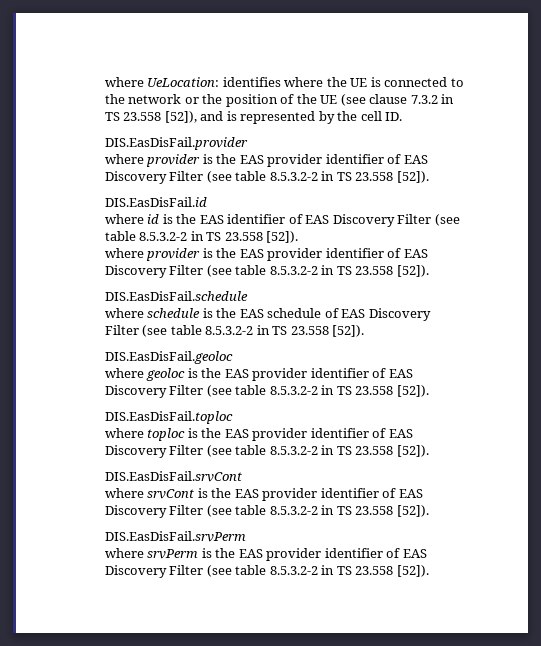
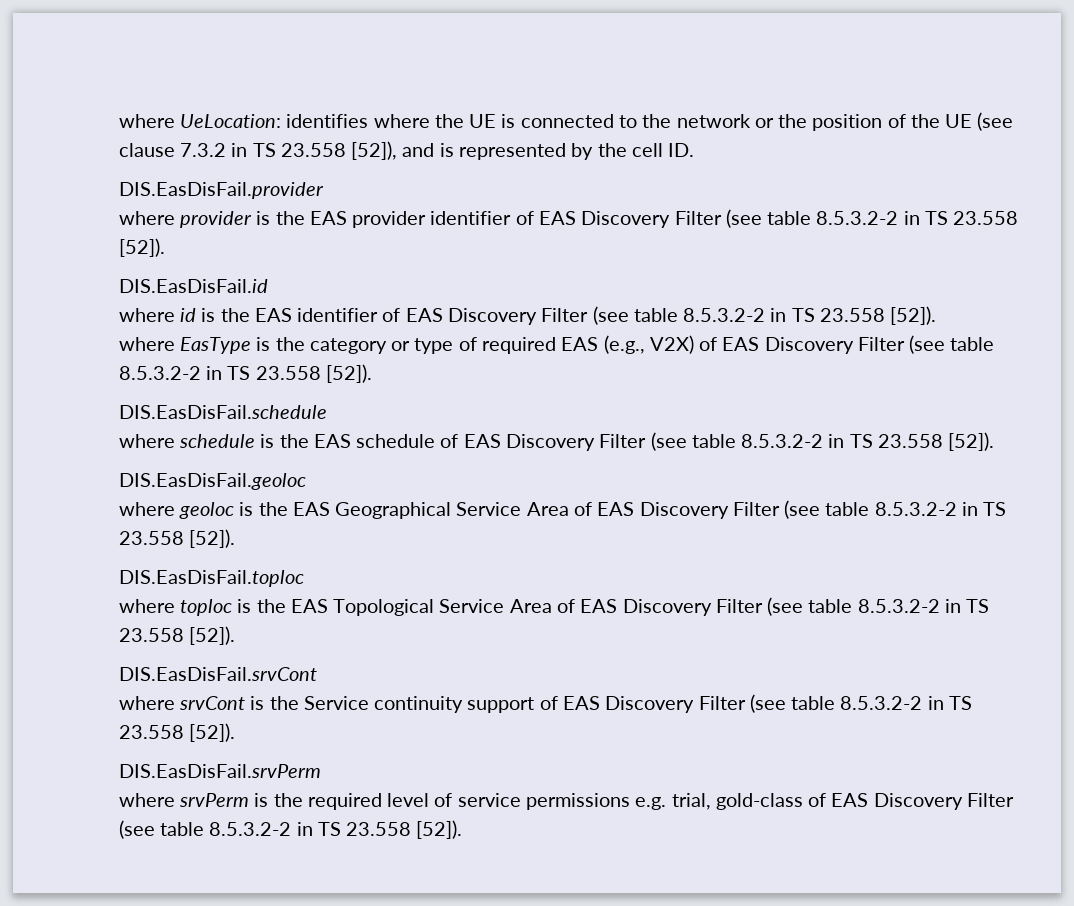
[146,248,384,261] provider is the EAS provider identifier -> [180,335,694,354] EasType is the category or type of required EAS (e.g., V2X)
[252,368,369,381] provider identifier -> [335,502,569,519] Geographical Service Area
[252,428,369,441] provider identifier -> [333,599,552,616] Topological Service Area
[234,488,379,501] EAS provider identifier -> [303,696,535,713] Service continuity support
[238,548,383,561] EAS provider identifier -> [307,793,803,810] required level of service permissions e.g. trial, gold-class

